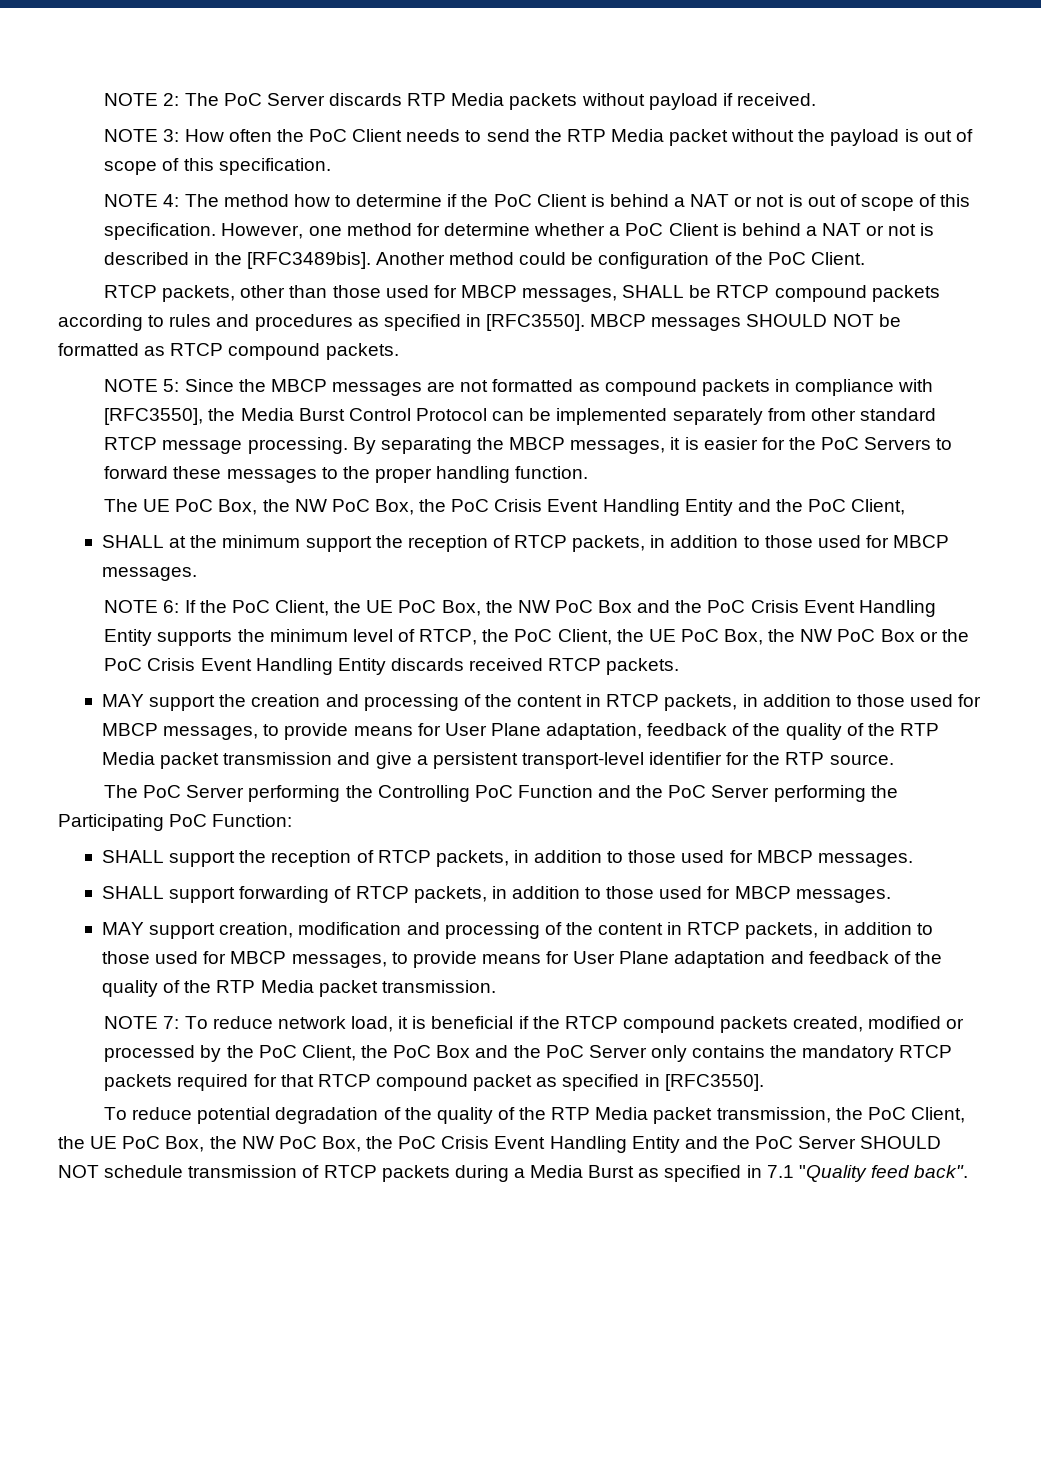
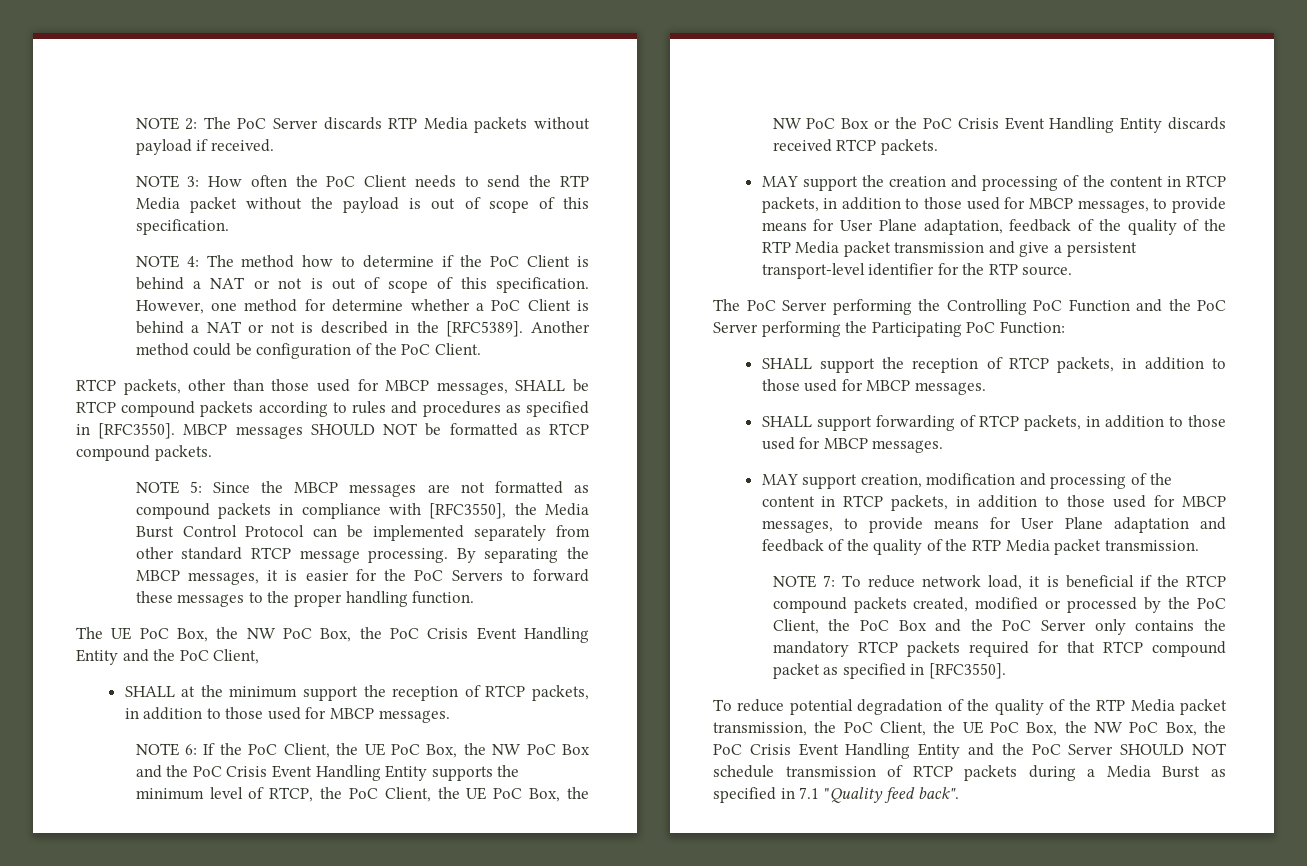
[246,252,371,269] [RFC3489bis]. -> [446,321,524,337] [RFC5389].

